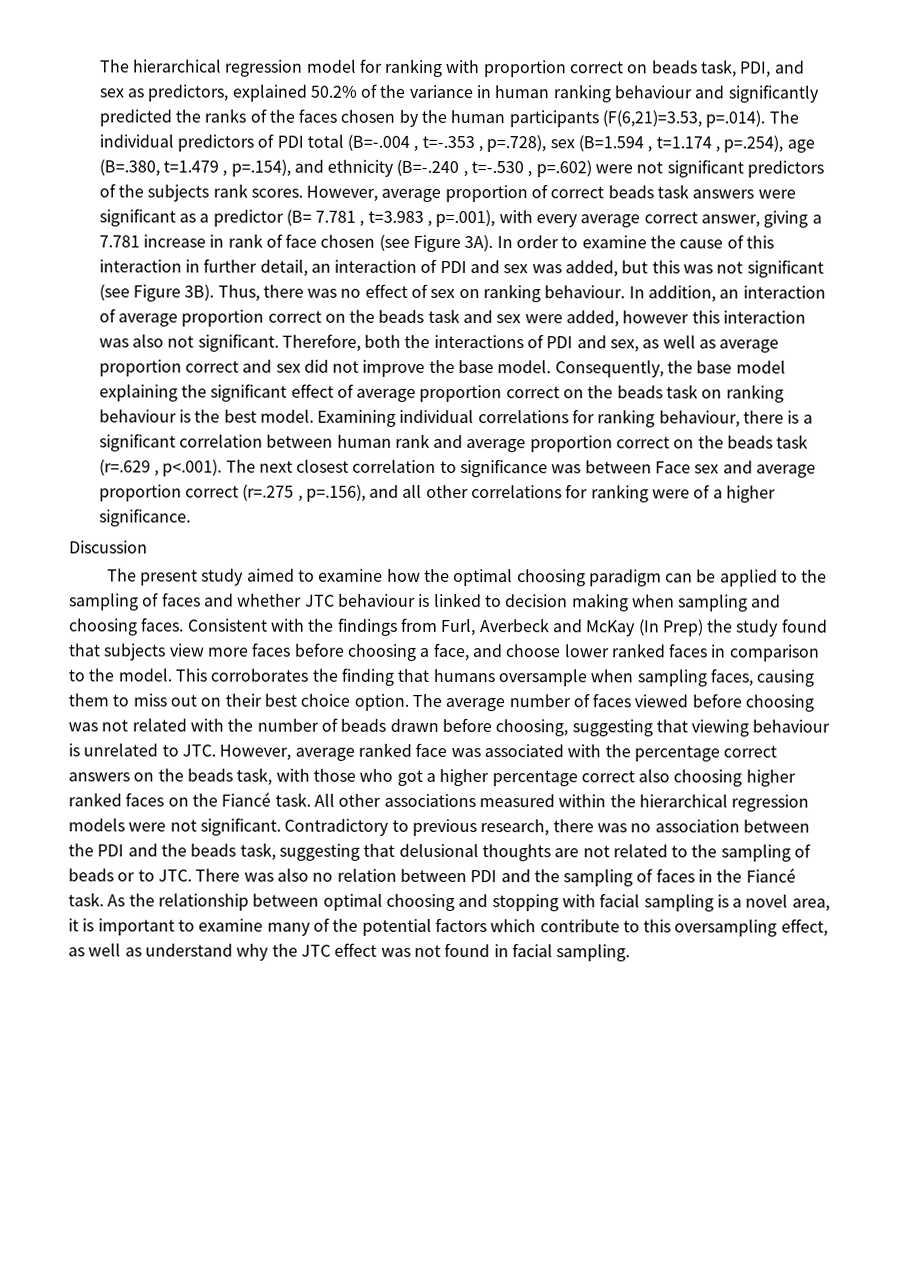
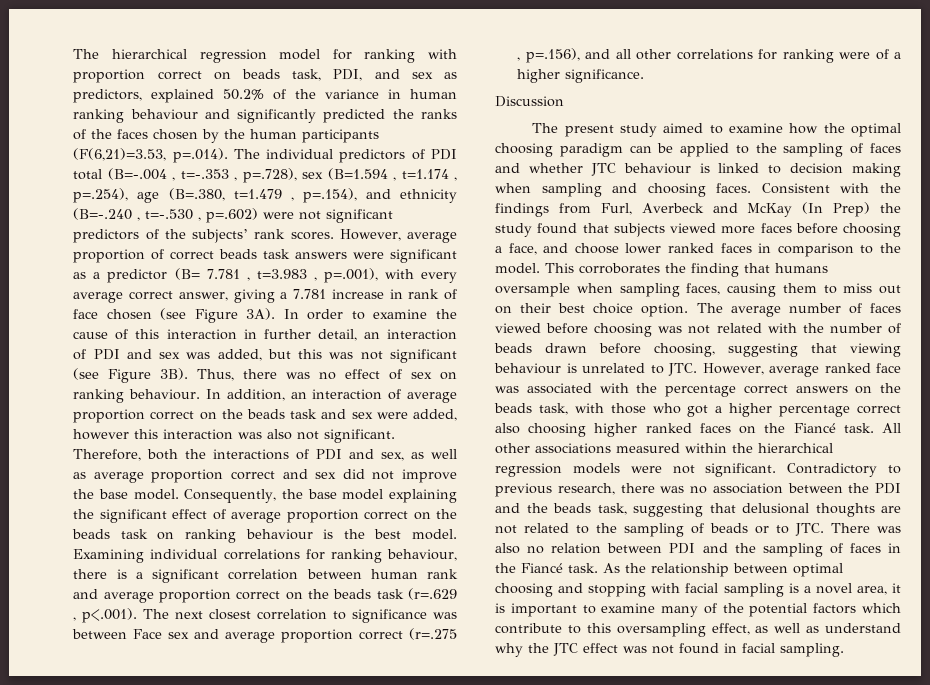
[147,184,210,202] subjects -> [192,229,249,243] subjects’
[168,643,204,657] view -> [670,223,716,233] viewed

